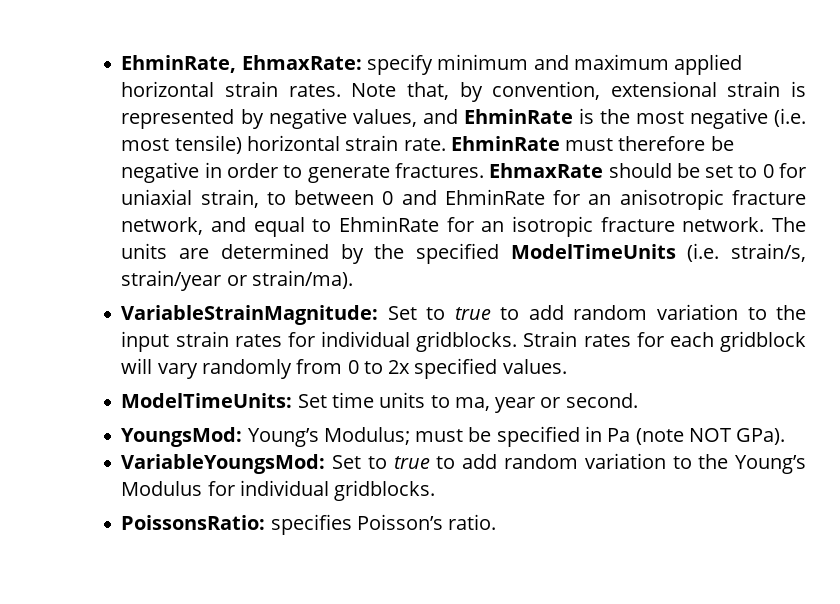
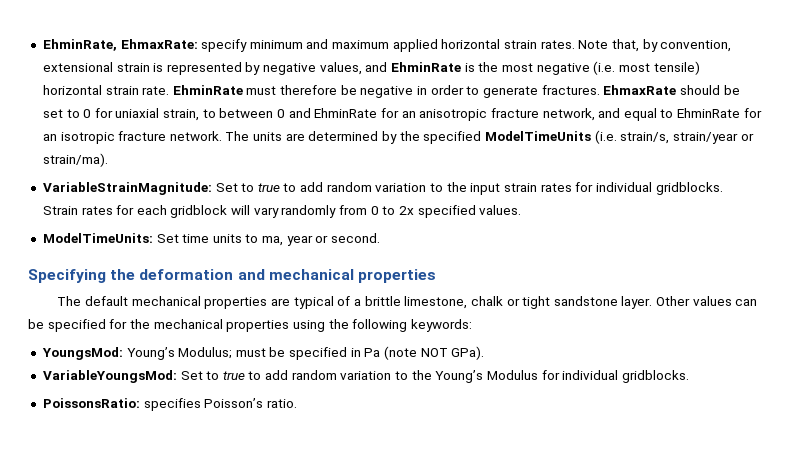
(638, 400) none -> [28,269,436,283] [57,296,758,309] [28,319,472,332] // Specifying the deformation and mechanical properties // The default mechanical properties are typical of a brittle limestone, chalk or tight sandstone layer. Other values can be specified for the mechanical properties using the following keywords:

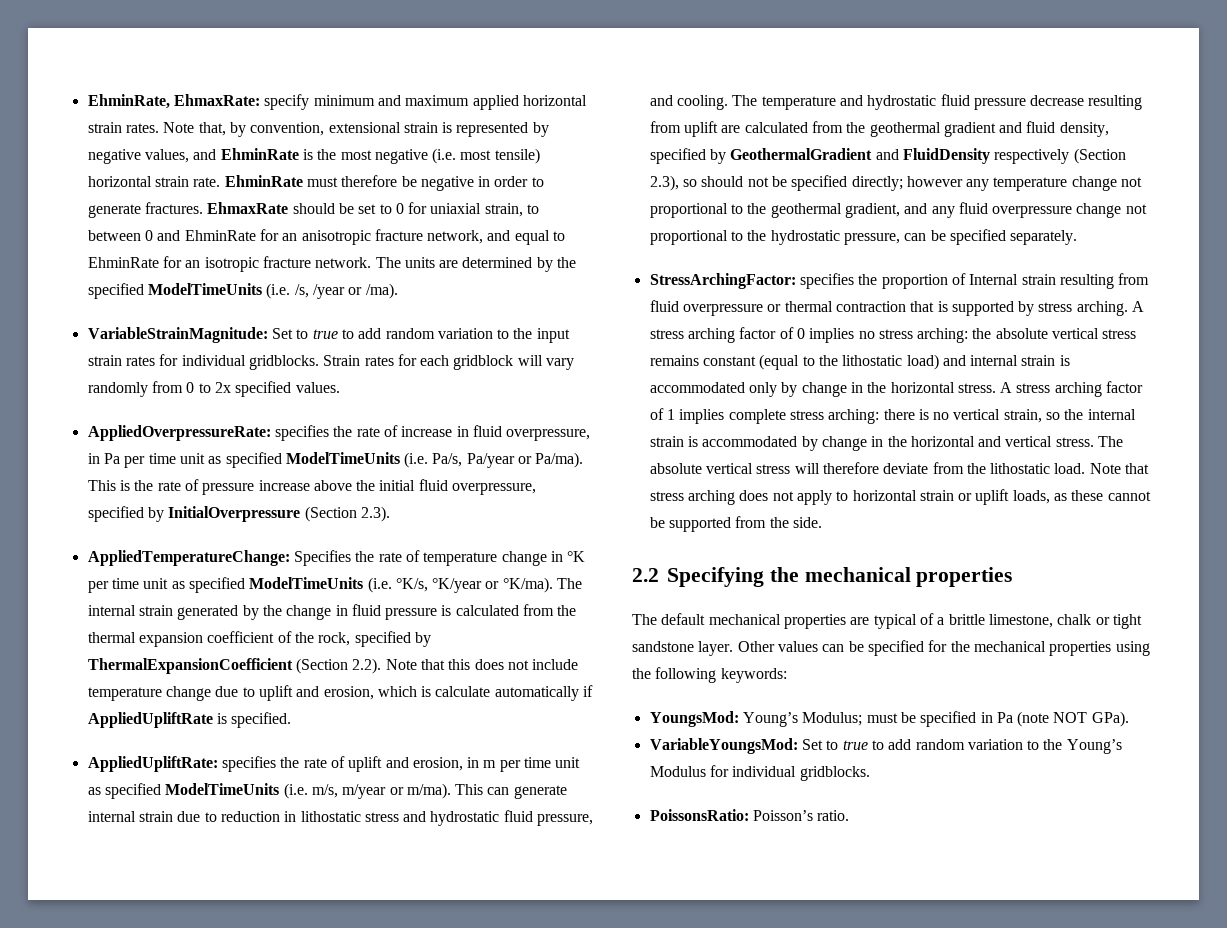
[620,132,754,144] [42,153,108,167] strain/s, strain/year or strain/ma). -> [294,283,398,299] /s, /year or /ma).
[42,233,381,246] [28,269,265,283] ModelTimeUnits: Set time units to ma, year or second. // Specifying the deformation and -> [87,425,591,441] [87,452,584,468] [87,479,537,495] [87,506,390,522] [87,550,586,566] [87,577,583,593] [87,604,577,620] [87,631,431,647] [87,658,579,674] [87,685,594,701] [87,712,292,728] [87,756,581,772] [87,783,567,799] [87,810,594,826] [649,94,1143,110] [649,121,1109,137] [649,148,1126,164] [649,175,1143,191] [649,202,1147,218] [649,229,1078,245] [649,273,1150,289] [649,300,1145,316] [649,327,1137,343] [649,354,1070,370] [649,381,1144,397] [649,408,1136,424] [649,436,1124,451] [649,462,1150,474] [649,489,1151,505] [649,516,822,532] [632,567,799,587] AppliedOverpressureRate: specifies the rate of increase in fluid overpressure, in Pa per time unit as specified ModelTimeUnits (i.e. Pa/s, Pa/year or Pa/ma). This is the rate of pressure increase above the initial fluid overpressure, specified by InitialOverpressure (Section 2.3). // AppliedTemperatureChange: Specifies the rate of temperature change in °K per time unit as specified ModelTimeUnits (i.e. °K/s, °K/year or °K/ma). The internal strain generated by the change in fluid pressure is calculated from the thermal expansion coefficient of the rock, specified by ThermalExpansionCoefficient (Section 2.2). Note that this does not include temperature change due to uplift and erosion, which is calculate automatically if AppliedUpliftRate is specified. // AppliedUpliftRate: specifies the rate of uplift and erosion, in m per time unit as specified ModelTimeUnits (i.e. m/s, m/year or m/ma). This can generate internal strain due to reduction in lithostatic stress and hydrostatic fluid pressure, and cooling. The temperature and hydrostatic fluid pressure decrease resulting from uplift are calculated from the geothermal gradient and fluid density, specified by GeothermalGradient and FluidDensity respectively (Section 2.3), so should not be specified directly; however any temperature change not proportional to the geothermal gradient, and any fluid overpressure change not proportional to the hydrostatic pressure, can be specified separately. // StressArchingFactor: specifies the proportion of Internal strain resulting from fluid overpressure or thermal contraction that is supported by stress arching. A stress arching factor of 0 implies no stress arching: the absolute vertical stress remains constant (equal to the lithostatic load) and internal strain is accommodated only by change in the horizontal stress. A stress arching factor of 1 implies complete stress arching: there is no vertical strain, so the internal strain is accommodated by change in the horizontal and vertical stress. The absolute vertical stress will therefore deviate from the lithostatic load. Note that stress arching does not apply to horizontal strain or uplift loads, as these cannot be supported from the side. // 2.2 Specifying the
[143,398,201,411] specifies -> (749, 815) none

